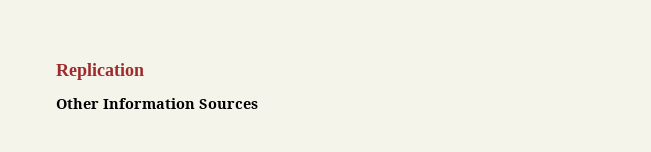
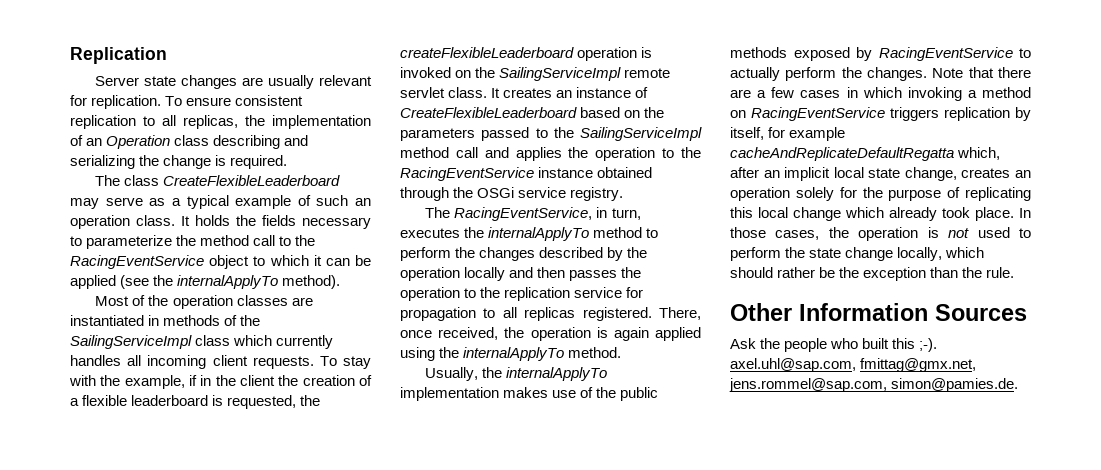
[56,98,258,109] Other Information Sources -> [95,75,372,89] [70,95,304,109] [70,115,371,129] [70,135,309,149] [70,155,288,169] [95,175,341,186] [70,195,371,209] [70,215,371,229] [70,235,316,249] [70,255,371,269] [70,275,341,289] [95,295,313,309] [70,315,261,326] [70,335,334,349] [70,355,371,369] [69,375,373,389] [70,395,321,409] [400,47,653,61] [400,67,671,81] [400,87,649,98] [400,107,665,118] [400,127,702,141] [400,147,701,161] [400,167,653,181] [400,187,624,201] [425,207,641,221] [400,227,659,241] [400,247,648,261] [400,267,642,281] [400,287,644,301] [400,307,701,321] [400,327,701,341] [400,347,622,361] [425,367,608,381] [400,387,659,401] [730,47,1031,61] [730,67,1031,81] [730,87,1031,101] [730,107,1031,121] [730,127,846,141] [730,147,1001,161] [730,167,1031,181] [730,187,1031,201] [730,207,1031,221] [730,227,1031,241] [730,247,985,261] [730,267,1015,281] [730,303,1027,321] [730,338,938,352] [730,358,977,372] [729,378,1019,392] Server state changes are usually relevant for replication. To ensure consistent replication to all replicas, the implementation of an Operation class describing and serializing the change is required. // The class CreateFlexibleLeaderboard may serve as a typical example of such an operation class. It holds the fields necessary to parameterize the method call to the RacingEventService object to which it can be applied (see the internalApplyTo method). // Most of the operation classes are instantiated in methods of the SailingServiceImpl class which currently handles all incoming client requests. To stay with the example, if in the client the creation of a flexible leaderboard is requested, the createFlexibleLeaderboard operation is invoked on the SailingServiceImpl remote servlet class. It creates an instance of CreateFlexibleLeaderboard based on the parameters passed to the SailingServiceImpl method call and applies the operation to the RacingEventService instance obtained through the OSGi service registry. // The RacingEventService, in turn, executes the internalApplyTo method to perform the changes described by the operation locally and then passes the operation to the replication service for propagation to all replicas registered. There, once received, the operation is again applied using the internalApplyTo method. // Usually, the internalApplyTo implementation makes use of the public methods exposed by RacingEventService to actually perform the changes. Note that there are a few cases in which invoking a method on RacingEventService triggers replication by itself, for example cacheAndReplicateDefaultRegatta which, after an implicit local state change, creates an operation solely for the purpose of replicating this local change which already took place. In those cases, the operation is not used to perform the state change locally, which should rather be the exception than the rule. // Other Information Sources // Ask the people who built this ;-). axel.uhl@sap.com, fmittag@gmx.net, jens.rommel@sap.com, simon@pamies.de.

